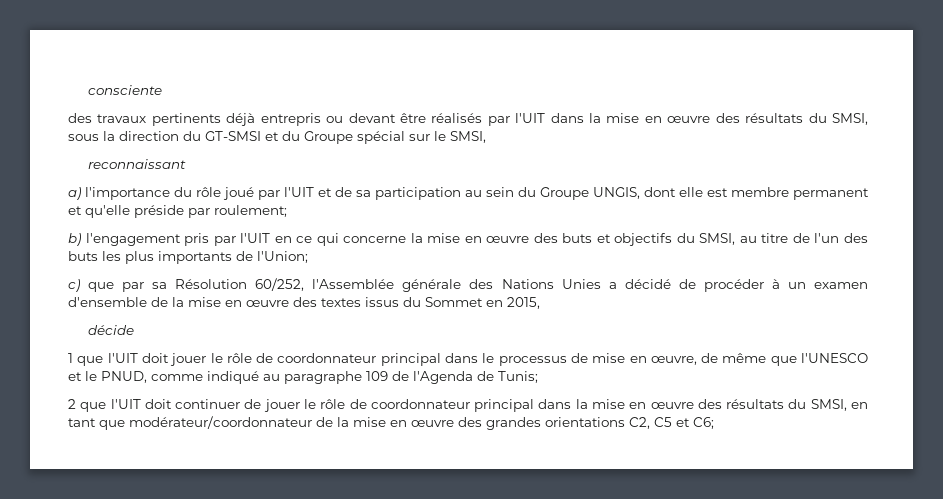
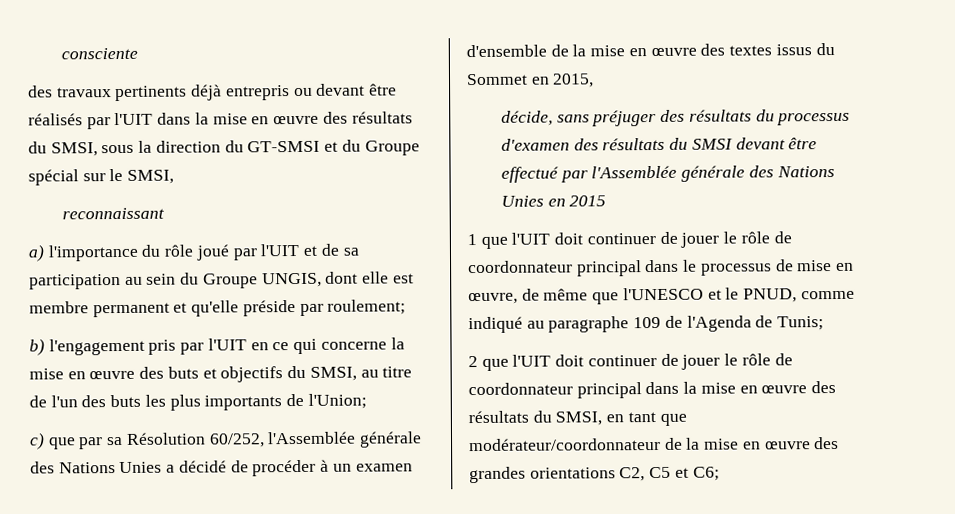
[88,325,135,335] décide -> [500,109,851,127] [500,137,818,151] [500,165,835,183] [500,195,607,207] décide, sans préjuger des résultats du processus d'examen des résultats du SMSI devant être effectué par l'Assemblée générale des Nations Unies en 2015
(169, 358) none -> [586,231,678,245] continuer de

